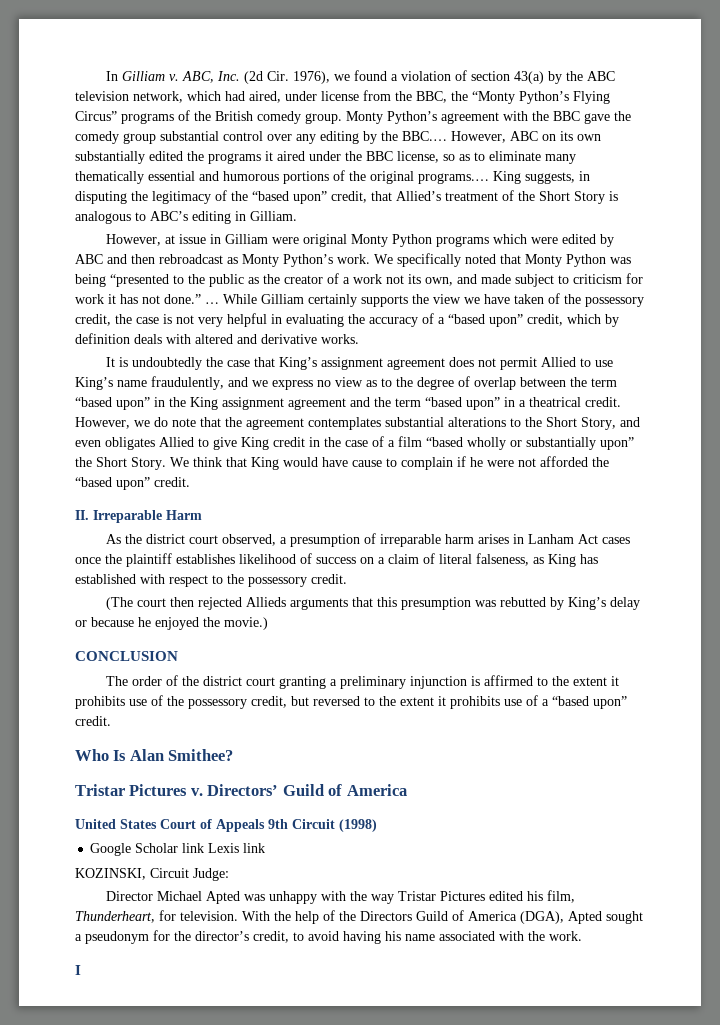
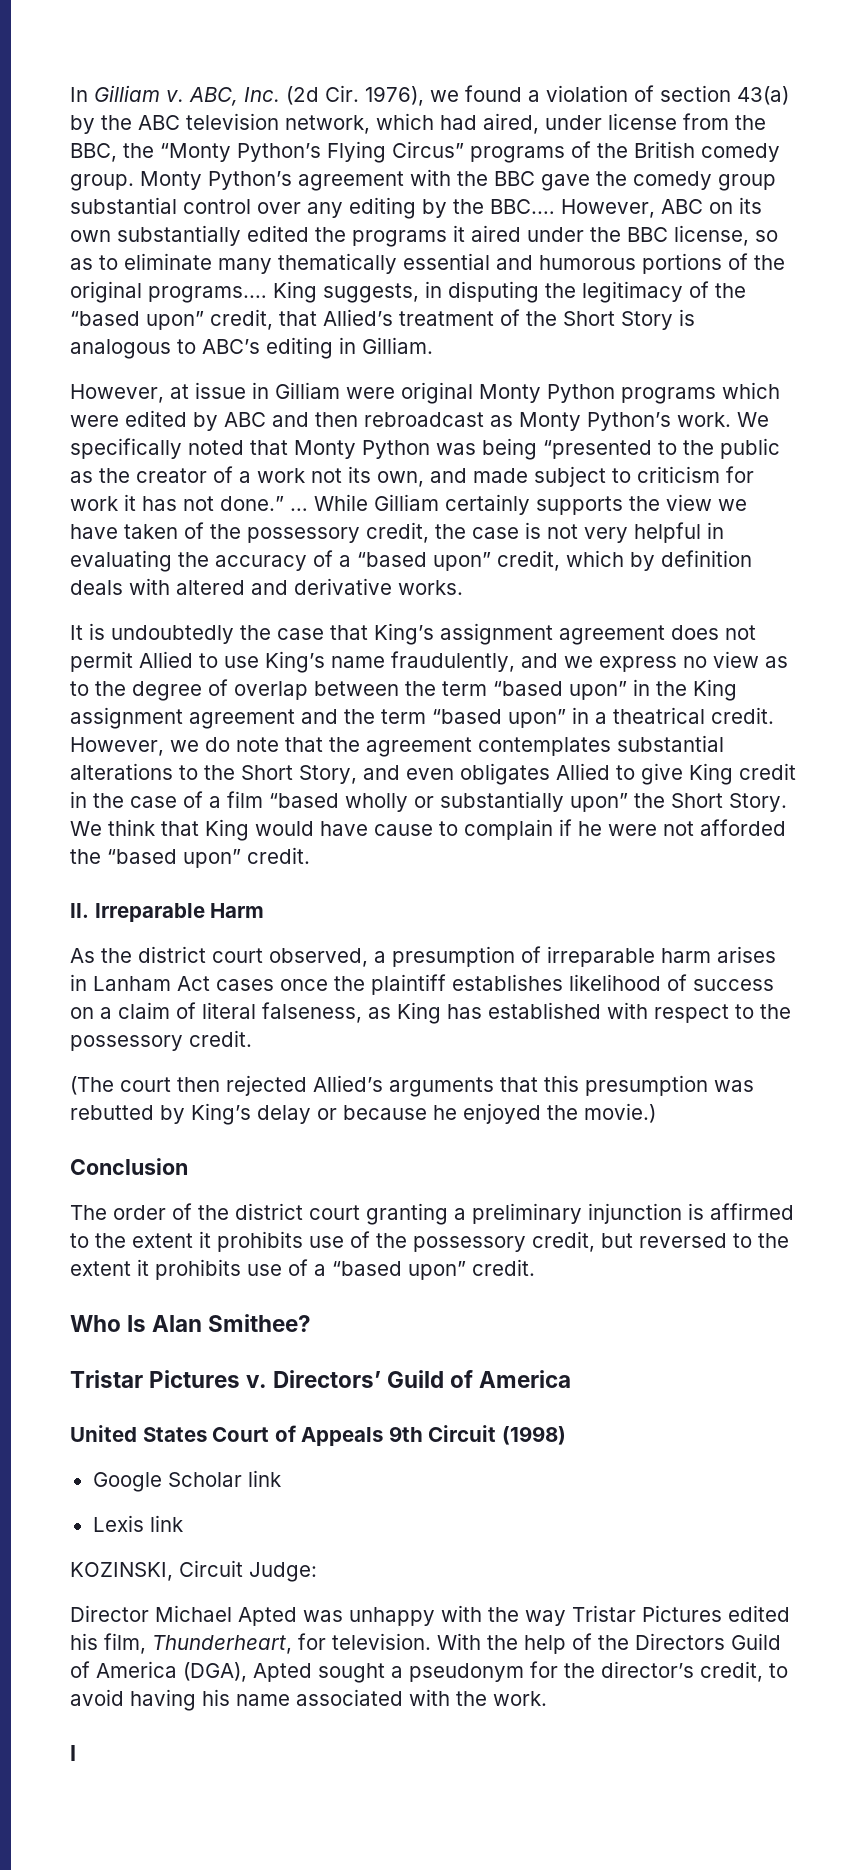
[246,597,287,607] Allieds -> [313,1075,383,1092] Allied’s
[75,651,178,661] CONCLUSION -> [70,1158,188,1175] Conclusion
(205, 848) none -> (281, 1478) //

